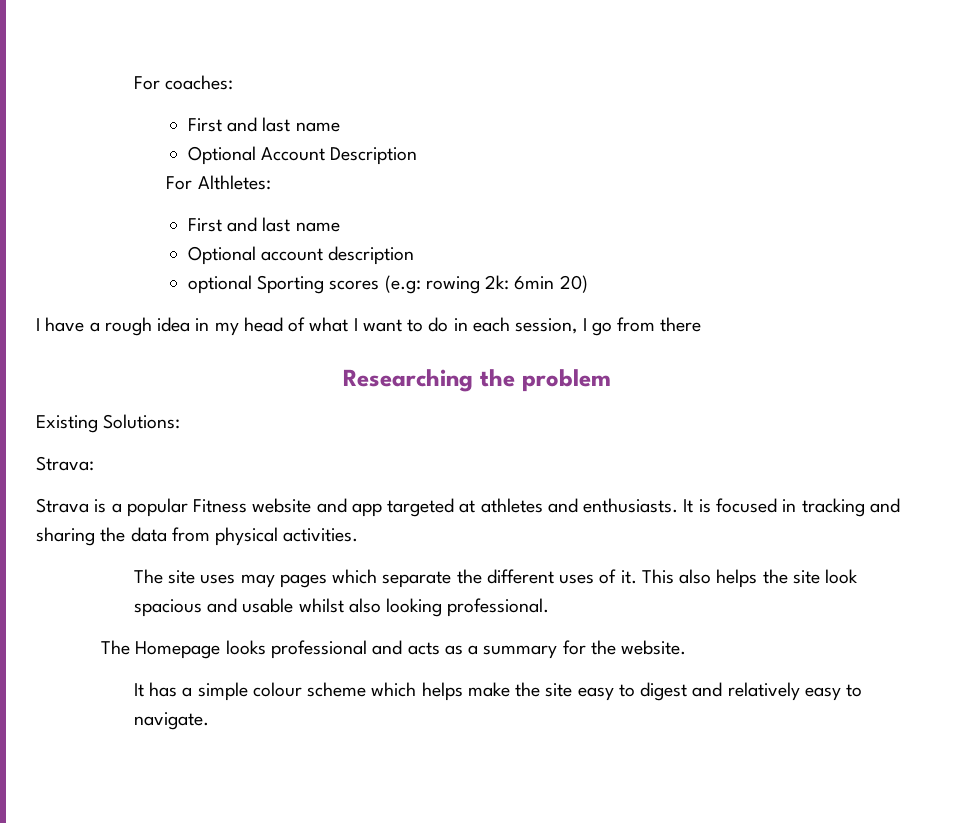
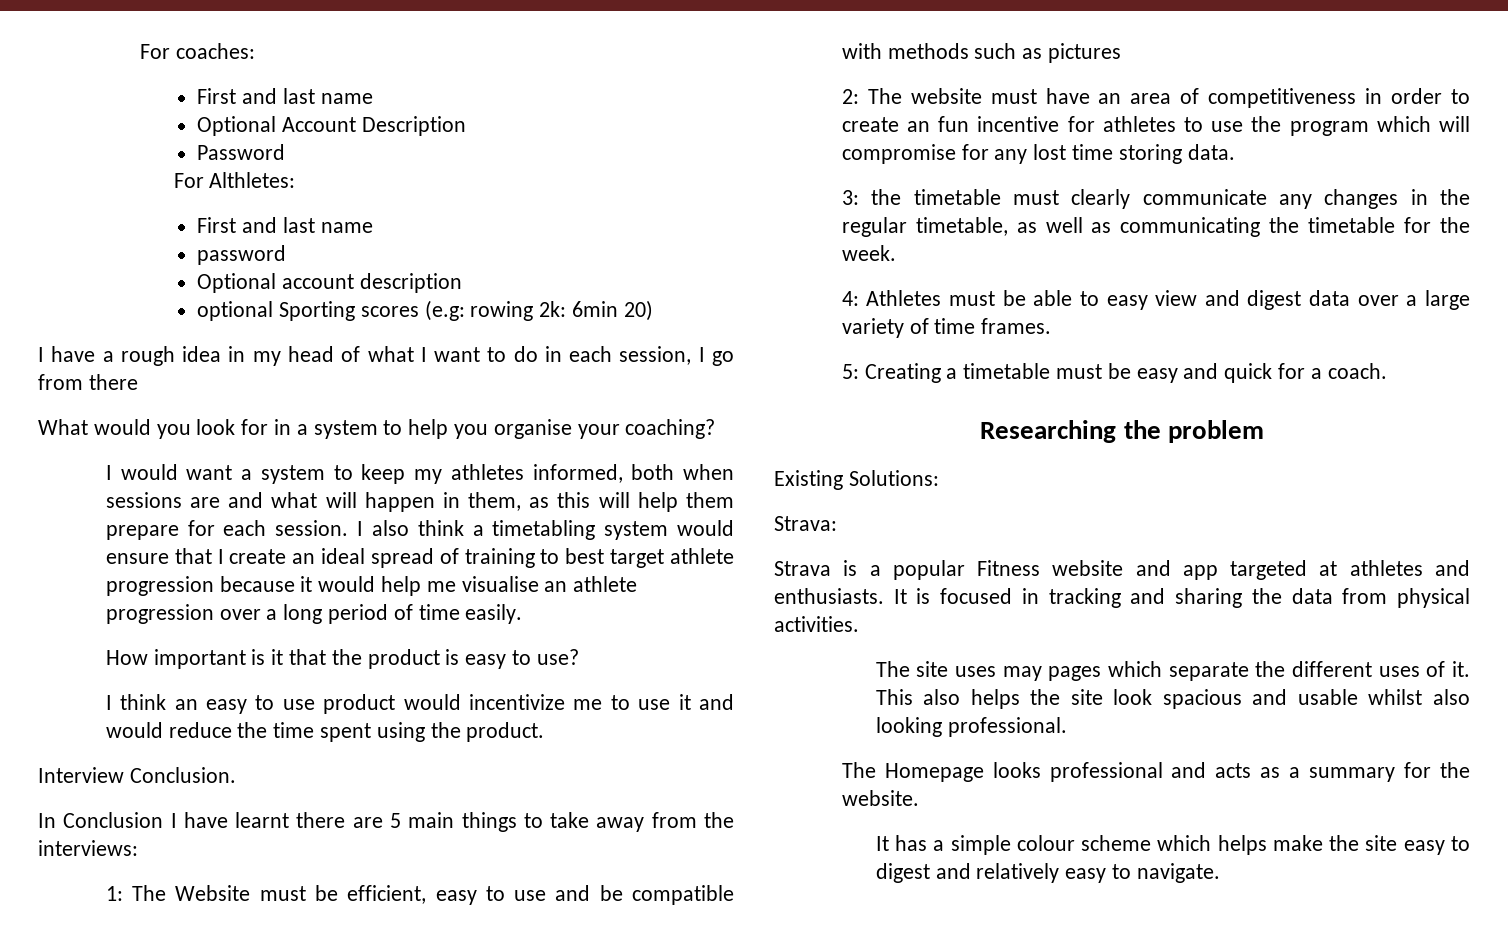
(418, 156) none -> [197,144,286,160] // Password
(340, 227) none -> [197,245,287,265] // password
(702, 324) none -> [38,419,716,439] [105,464,734,484] [105,492,734,512] [105,520,734,540] [105,548,735,568] [105,576,638,596] [105,604,523,624] [105,649,579,669] [105,694,734,714] [105,722,545,742] [38,767,236,783] [38,812,735,832] [38,840,138,856] [105,885,734,905] [841,43,1122,63] [841,88,1470,108] [841,116,1470,136] [841,144,1235,164] [841,189,1470,209] [841,217,1470,237] [841,245,896,261] [841,290,1470,310] [841,318,1052,338] [841,363,1387,383] // What would you look for in a system to help you organise your coaching? // I would want a system to keep my athletes informed, both when sessions are and what will happen in them, as this will help them prepare for each session. I also think a timetabling system would ensure that I create an ideal spread of training to best target athlete progression because it would help me visualise an athlete progression over a long period of time easily. // How important is it that the product is easy to use? // I think an easy to use product would incentivize me to use it and would reduce the time spent using the product. // Interview Conclusion. // In Conclusion I have learnt there are 5 main things to take away from the interviews: // 1: The Website must be efficient, easy to use and be compatible with methods such as pictures // 2: The website must have an area of competitiveness in order to create an fun incentive for athletes to use the program which will compromise for any lost time storing data. // 3: the timetable must clearly communicate any changes in the regular timetable, as well as communicating the timetable for the week. // 4: Athletes must be able to easy view and digest data over a large variety of time frames. // 5: Creating a timetable must be easy and quick for a coach.

